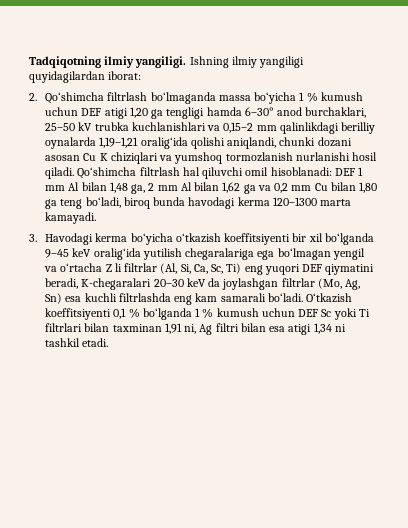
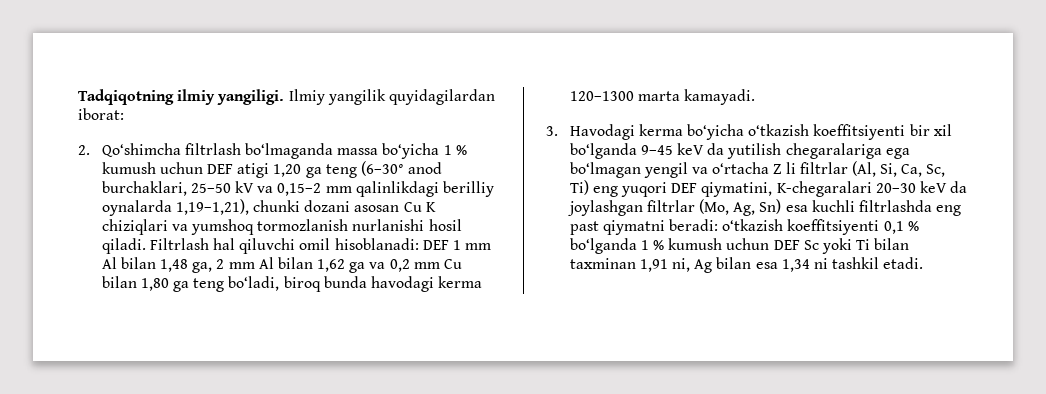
[189,56,305,68] Ishning ilmiy yangiligi -> [288,89,386,105] Ilmiy yangilik
[166,107,274,119] tengligi hamda 6–30° -> [325,161,404,178] teng (6–30°
[94,122,206,131] trubka kuchlanishlari -> (254, 187) none
[99,137,277,149] 1,19–1,21 oralig‘ida qolishi aniqlandi, -> [175,199,249,215] 1,19–1,21),
[77,167,180,179] Qo‘shimcha filtrlash -> [149,238,209,250] Filtrlash
[93,248,141,260] oralig‘ida -> [707,143,725,155] da
[325,264,375,275] [45,278,79,289] qiymatini beradi, -> [701,182,773,197] qiymatini,
[195,293,353,303] kam samarali bo‘ladi. O‘tkazish -> [569,219,784,235] past qiymatni beradi: o‘tkazish
[45,323,83,332] filtrlari -> (871, 244) none
[215,323,239,332] filtri -> (713, 266) none
[288,324,312,335] atigi -> (778, 265) none

